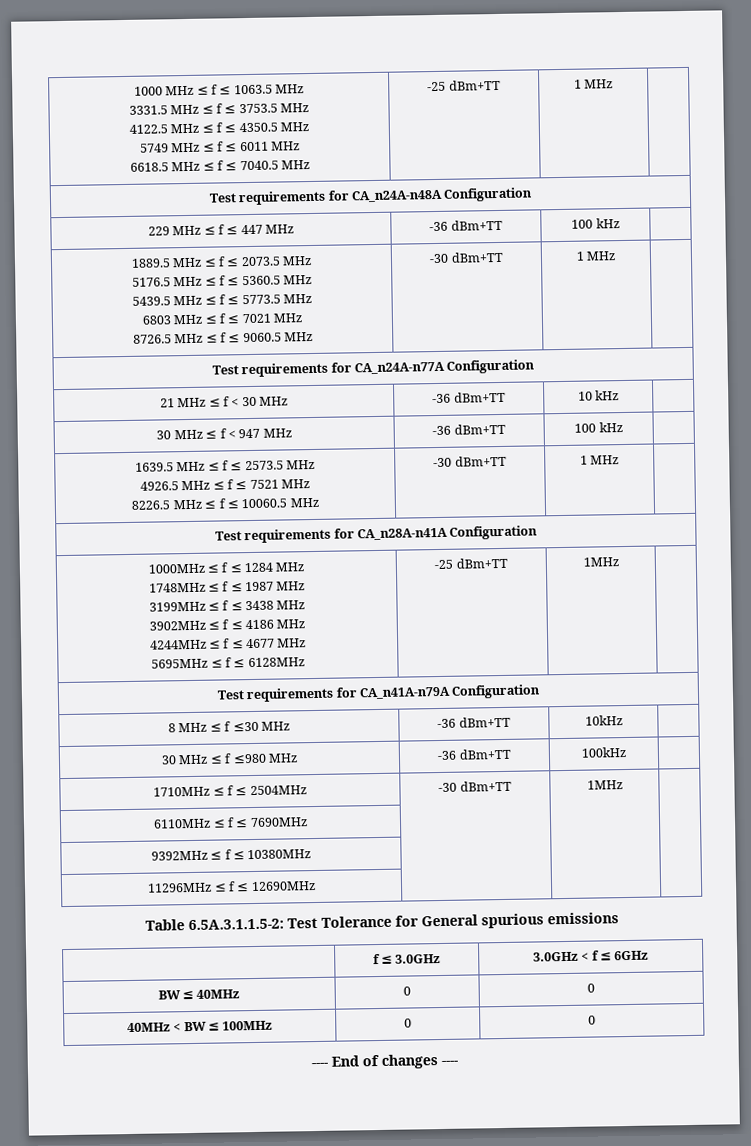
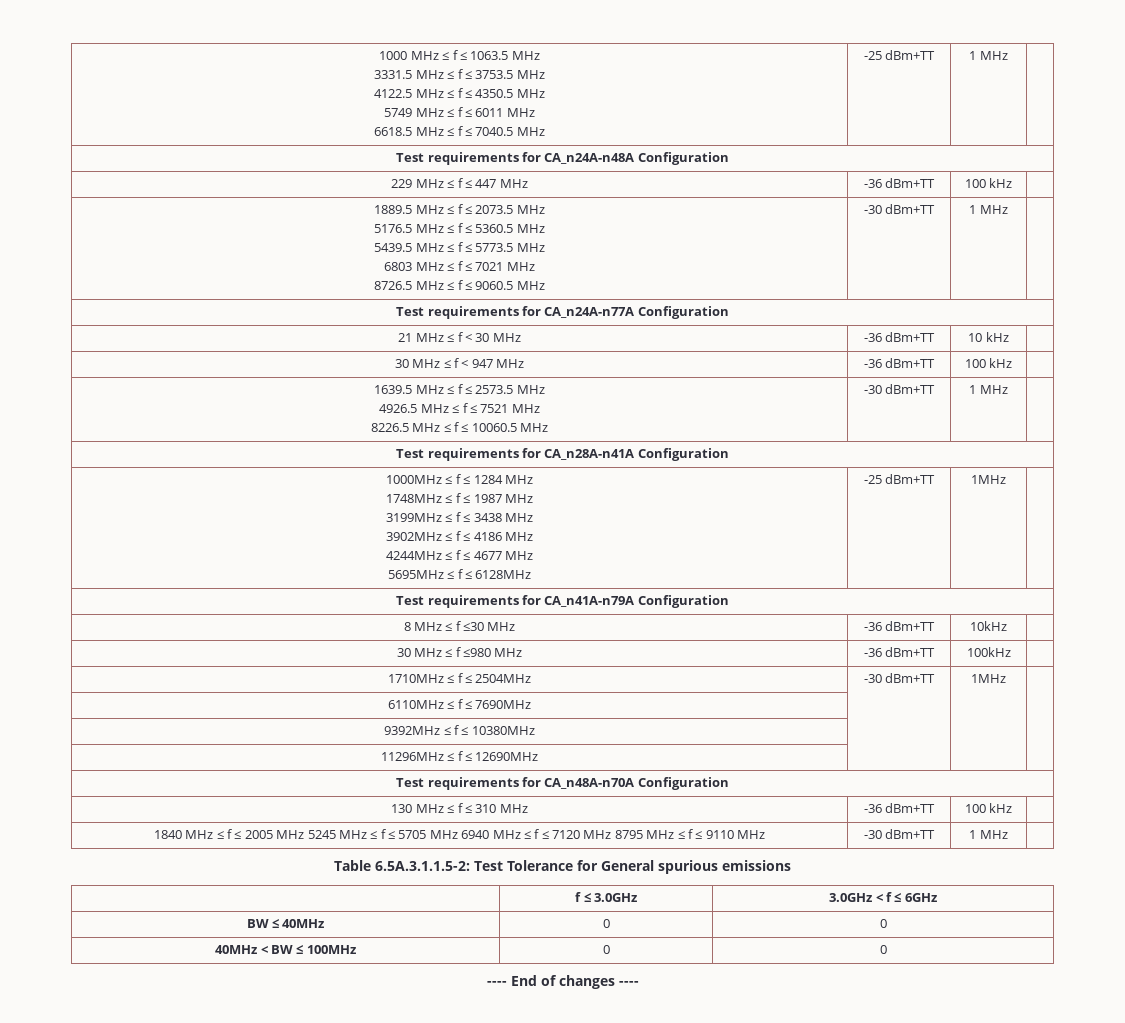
(316, 886) none -> [396,777,729,790] [391,803,528,813] [863,803,936,813] [964,803,1013,813] [153,829,766,839] [863,829,936,839] [969,830,1008,839] // Test requirements for CA_n48A-n70A Configuration // 130 MHz ≤ f ≤ 310 MHz | -36 dBm+TT | 100 kHz | // 1840 MHz ≤ f ≤ 2005 MHz 5245 MHz ≤ f ≤ 5705 MHz 6940 MHz ≤ f ≤ 7120 MHz 8795 MHz ≤ f ≤ 9110 MHz | -30 dBm+TT | 1 MHz |

